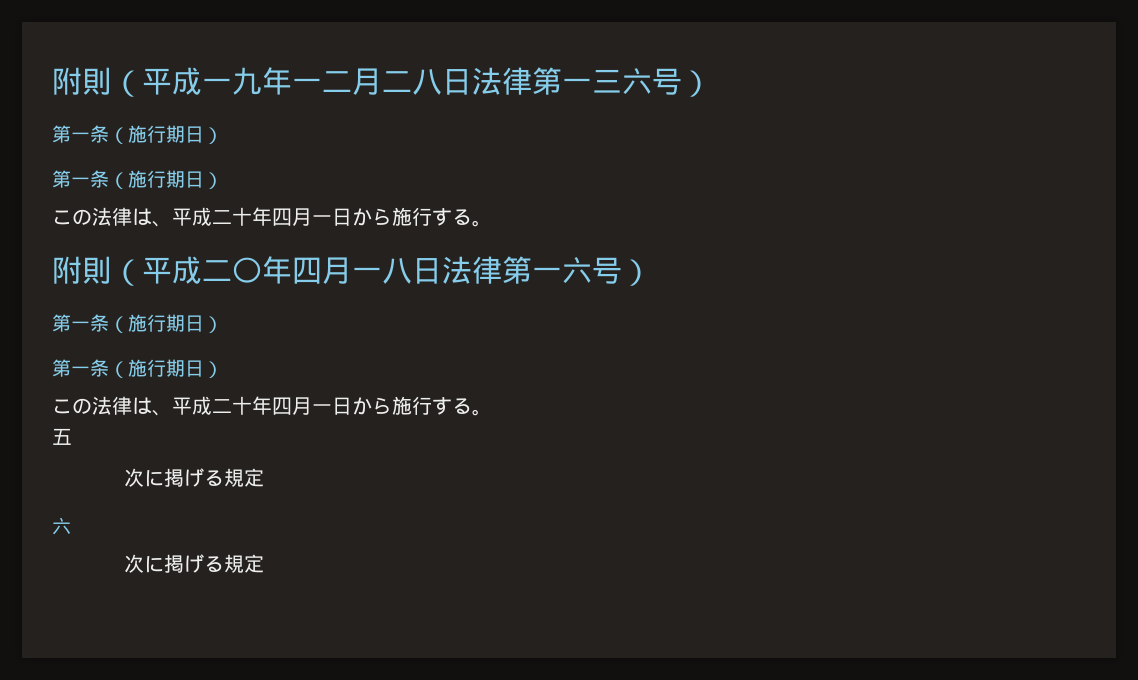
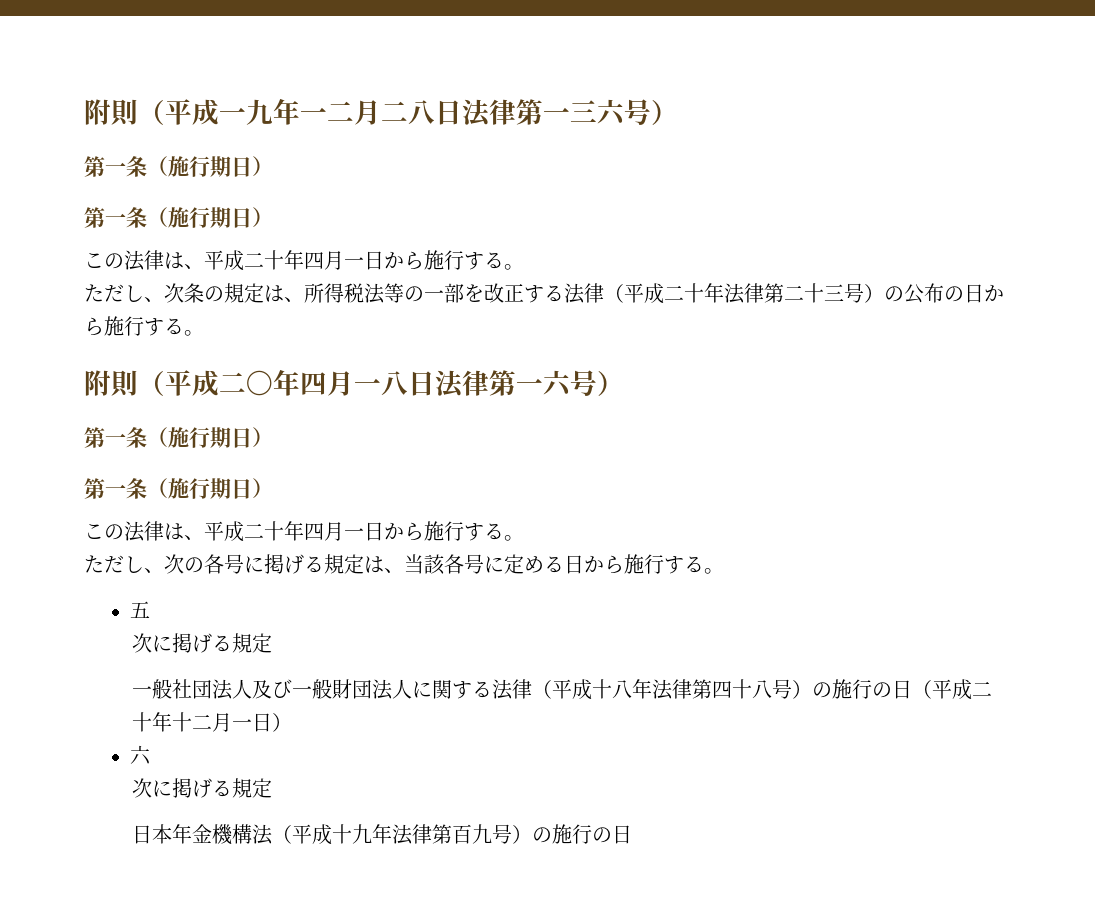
(492, 223) none -> [84,283,1004,304] [84,316,204,336] // ただし、次条の規定は、所得税法等の一部を改正する法律（平成二十年法律第二十三号）の公布の日から施行する。
[52,428,72,445] [124,468,265,487] [52,517,71,535] [124,554,265,573] 五 // 次に掲げる規定 // 六 // 次に掲げる規定 -> [84,554,724,575] [130,601,151,618] [132,633,273,653] [132,679,993,700] [132,712,293,732] [130,745,152,765] [132,778,273,798] [132,824,633,845] ただし、次の各号に掲げる規定は、当該各号に定める日から施行する。 // 五 // 次に掲げる規定 // 一般社団法人及び一般財団法人に関する法律（平成十八年法律第四十八号）の施行の日（平成二十年十二月一日） // 六 // 次に掲げる規定 // 日本年金機構法（平成十九年法律第百九号）の施行の日

